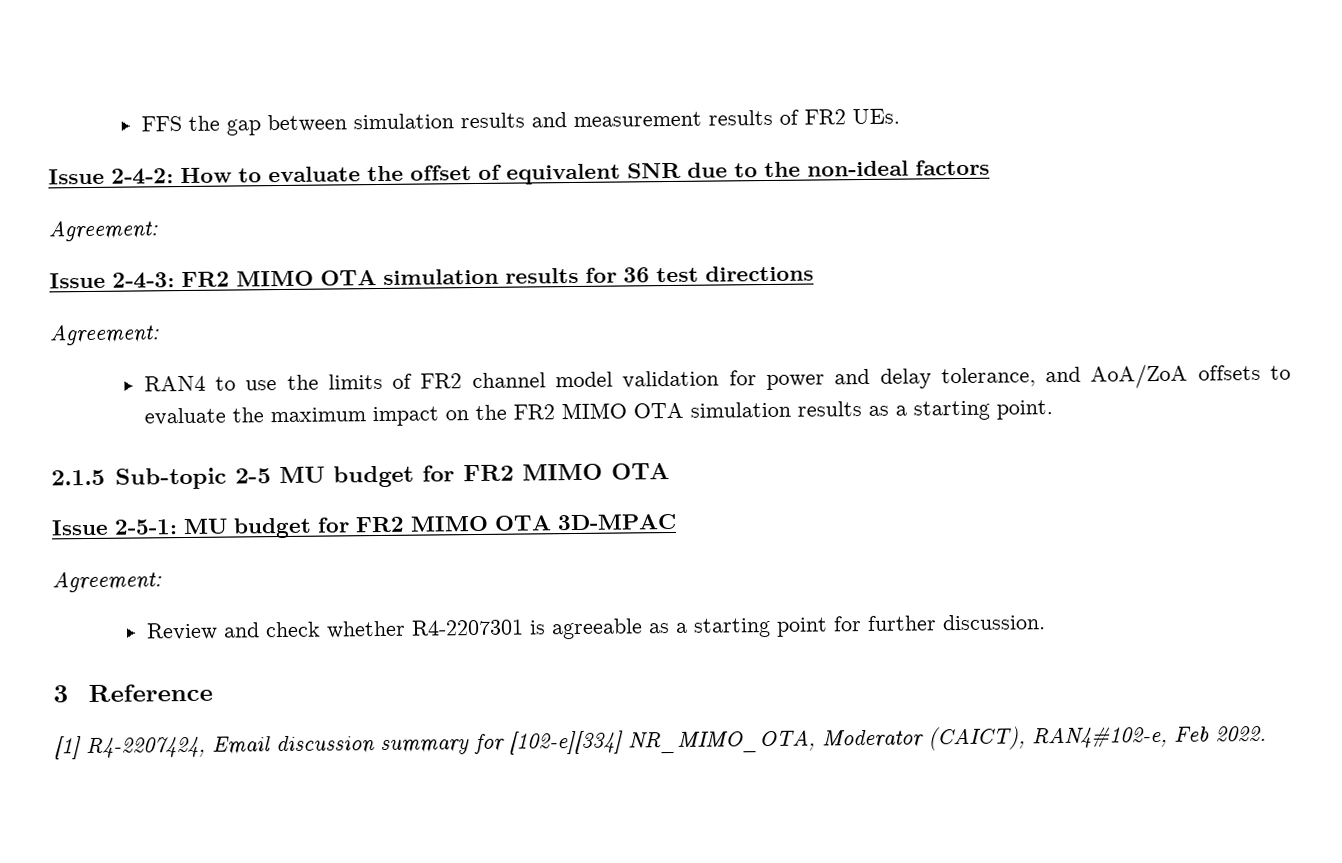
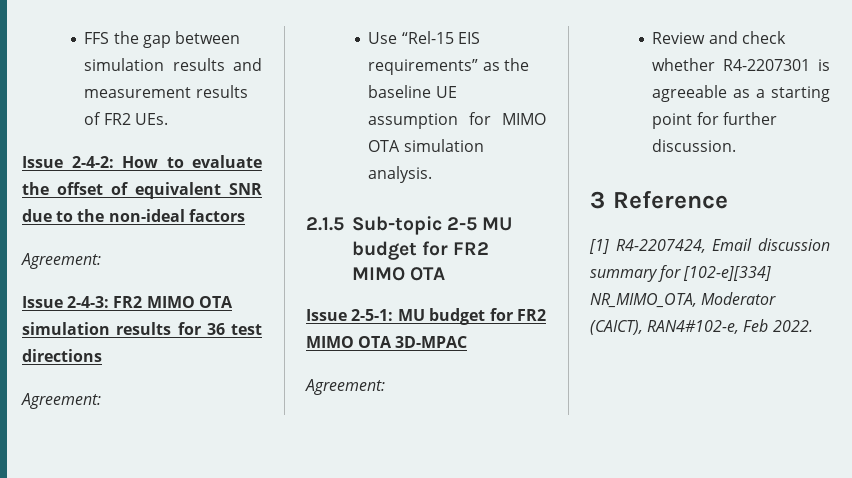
[143,363,1292,392] [143,400,1053,427] RAN4 to use the limits of FR2 channel model validation for power and delay tolerance, and AoA/ZoA offsets to evaluate the maximum impact on the FR2 MIMO OTA simulation results as a starting point. -> [368,31,480,44] [368,58,529,75] [368,85,457,98] [368,112,546,129] [368,139,484,152] [368,166,433,183] Use “Rel-15 EIS requirements” as the baseline UE assumption for MIMO OTA simulation analysis.

